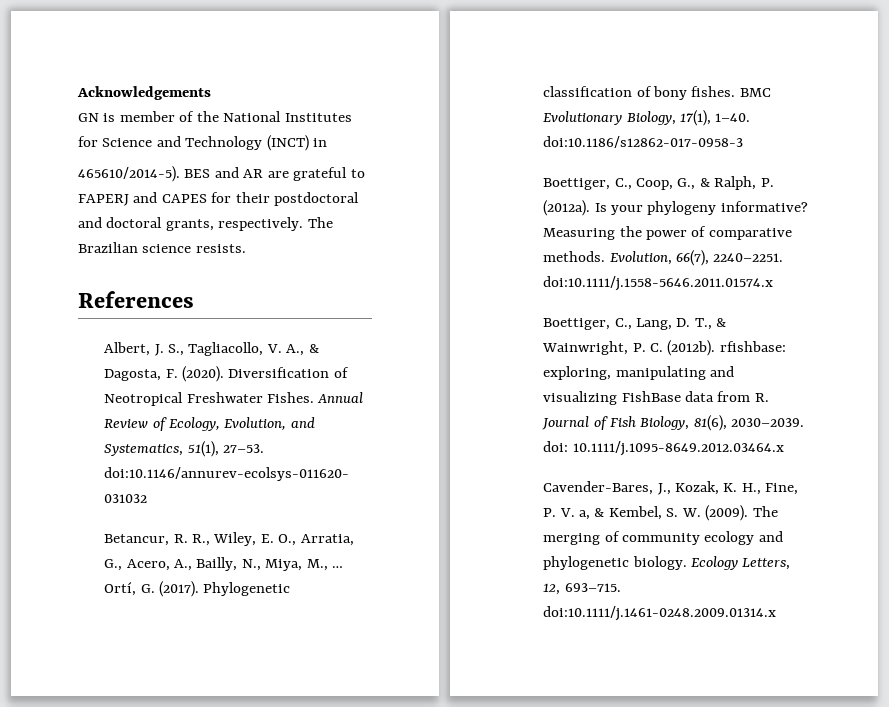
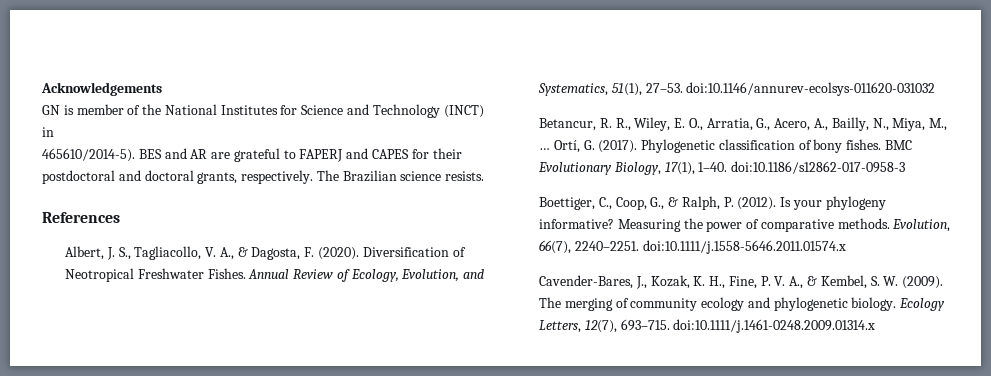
[543,200,591,216] (2012a). -> [737,197,777,210] (2012).
[543,318,727,330] [542,340,786,356] [543,366,734,380] [543,391,769,405] [542,415,805,431] [543,441,784,456] // Boettiger, C., Lang, D. T., & Wainwright, P. C. (2012b). rfishbase: exploring, manipulating and visualizing FishBase data from R. Journal of Fish Biology, 81(6), 2030–2039. doi: 10.1111/j.1095-8649.2012.03464.x -> (846, 247) none
[578,510,590,520] a, -> [789,276,804,289] A.,
[543,583,561,595] 12, -> [584,320,617,333] 12(7),

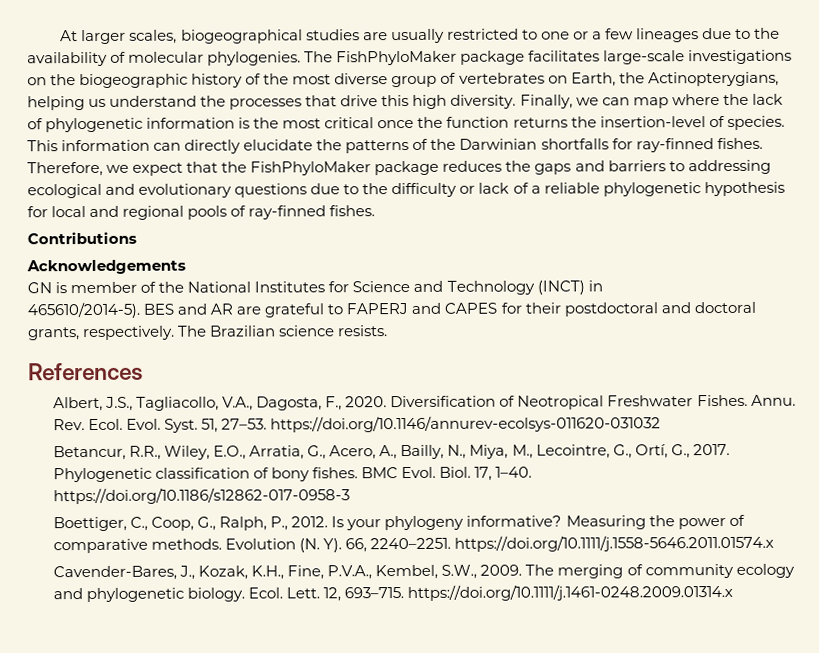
(41, 89) none -> [60,27,781,45] [27,49,793,67] [27,71,779,89] [27,93,783,111] [27,115,785,133] [27,137,763,154] [27,159,771,177] [27,181,785,199] [27,205,376,220] [27,231,137,245] At larger scales, biogeographical studies are usually restricted to one or a few lineages due to the availability of molecular phylogenies. The FishPhyloMaker package facilitates large-scale investigations on the biogeographic history of the most diverse group of vertebrates on Earth, the Actinopterygians, helping us understand the processes that drive this high diversity. Finally, we can map where the lack of phylogenetic information is the most critical once the function returns the insertion-level of species. This information can directly elucidate the patterns of the Darwinian shortfalls for ray-finned fishes. Therefore, we expect that the FishPhyloMaker package reduces the gaps and barriers to addressing ecological and evolutionary questions due to the difficulty or lack of a reliable phylogenetic hypothesis for local and regional pools of ray-finned fishes. // Contributions //
[106,246,359,260] J. S., Tagliacollo, V. A., & Dagosta, F. (2020). -> [105,396,388,411] J.S., Tagliacollo, V.A., Dagosta, F., 2020.
[248,269,485,282] [537,82,936,96] [538,117,703,131] Annual Review of Ecology, Evolution, and Systematics, 51(1), 27–53. doi:10.1146/annurev-ecolsys-011620-031032 // Betancur, R. R., Wiley, E. O., -> [750,394,796,406] [52,415,662,433] [52,445,247,461] Annu. Rev. Ecol. Evol. Syst. 51, 27–53. https://doi.org/10.1146/annurev-ecolsys-011620-031032 // Betancur, R.R., Wiley, E.O.,
[538,140,638,153] … Ortí, G. (2017). -> [535,443,730,459] Lecointre, G., Ortí, G., 2017.
[537,161,906,175] Evolutionary Biology, 17(1), 1–40. doi:10.1186/s12862-017-0958-3 -> [401,466,533,481] [52,487,350,505] Evol. Biol. 17, 1–40. https://doi.org/10.1186/s12862-017-0958-3
[668,196,777,210] & Ralph, P. (2012). -> [219,516,329,531] Ralph, P., 2012.
[892,219,951,232] [538,240,846,254] [538,275,944,289] Evolution, 66(7), 2240–2251. doi:10.1111/j.1558-5646.2011.01574.x // Cavender-Bares, J., Kozak, K. H., Fine, P. V. A., & Kembel, S. W. (2009). -> [225,534,775,553] [52,564,523,581] Evolution (N. Y). 66, 2240–2251. https://doi.org/10.1111/j.1558-5646.2011.01574.x // Cavender-Bares, J., Kozak, K.H., Fine, P.V.A., Kembel, S.W., 2009.
[899,298,946,311] [538,319,876,333] Ecology Letters, 12(7), 693–715. doi:10.1111/j.1461-0248.2009.01314.x -> [248,583,734,602] Ecol. Lett. 12, 693–715. https://doi.org/10.1111/j.1461-0248.2009.01314.x

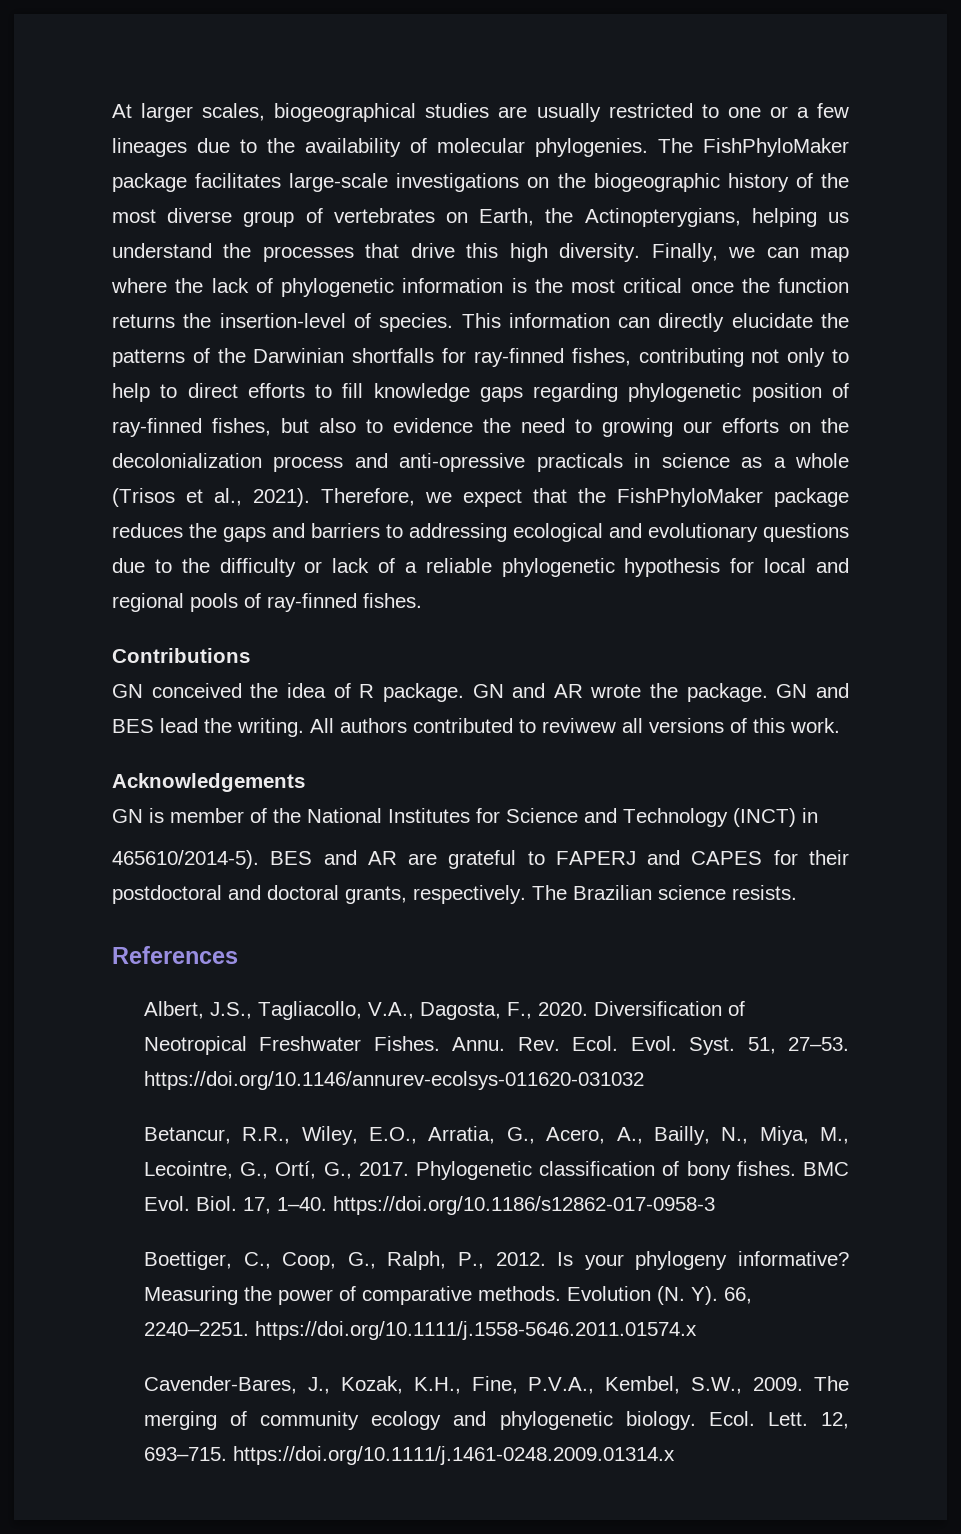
[716,137,763,150] fishes. -> [571,348,850,367] [112,383,849,402] [112,418,849,437] [112,453,850,472] [112,488,310,507] fishes, contributing not only to help to direct efforts to fill knowledge gaps regarding phylogenetic position of ray-finned fishes, but also to evidence the need to growing our efforts on the decolonialization process and anti-opressive practicals in science as a whole (Trisos et al., 2021).
(137, 238) none -> [112,683,849,702] [112,718,840,737] // GN conceived the idea of R package. GN and AR wrote the package. GN and BES lead the writing. All authors contributed to reviwew all versions of this work.

